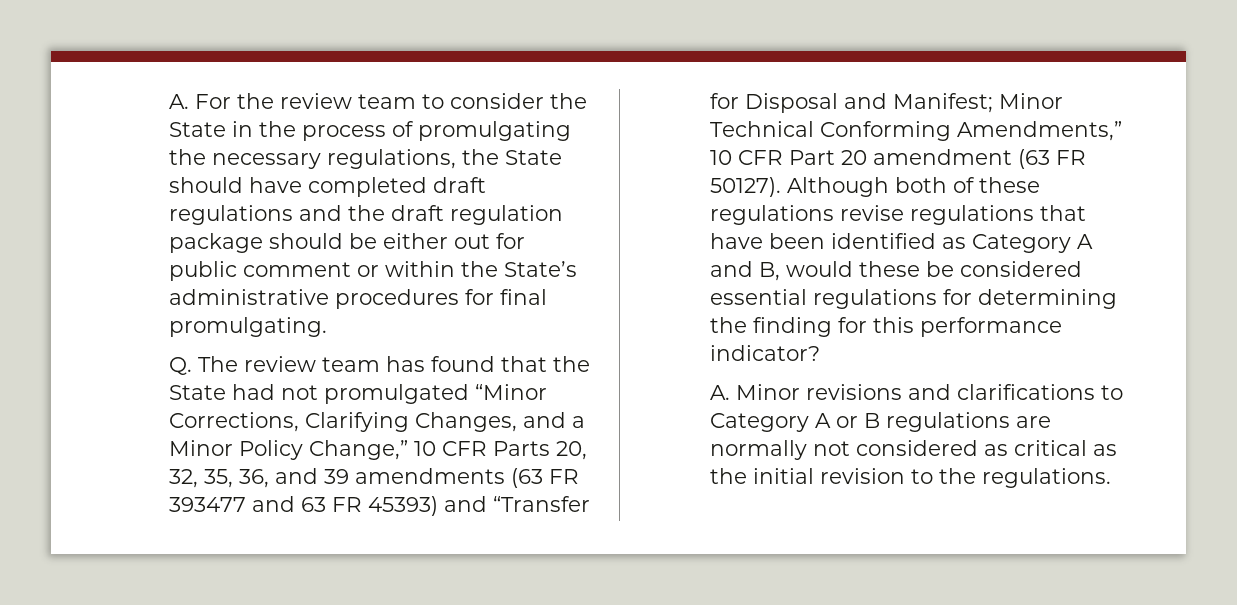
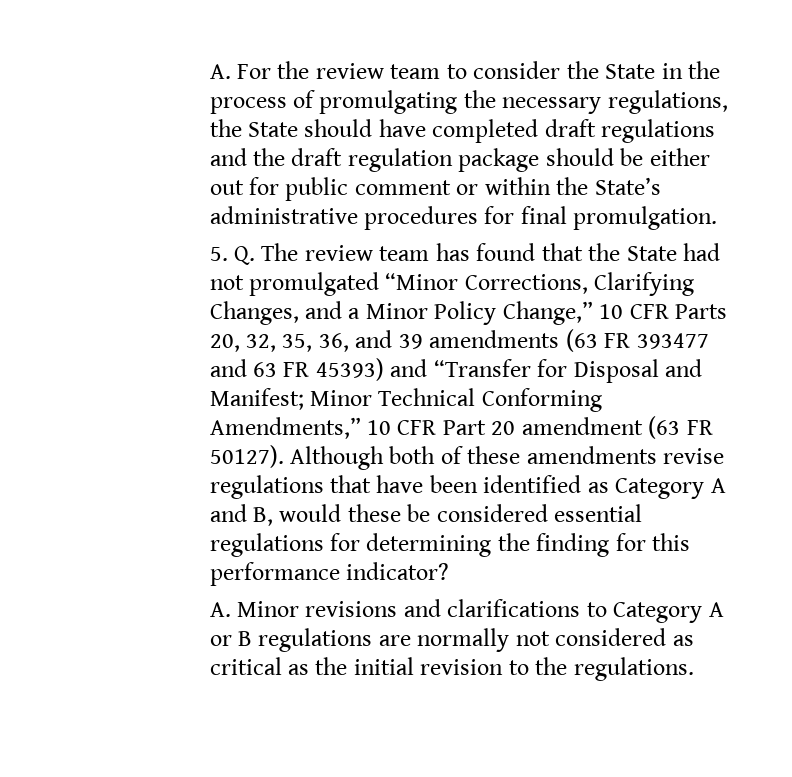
[169,317,328,337] promulgating. // -> [573,206,718,230] [209,247,228,261] promulgation. // 5.
[710,205,835,225] regulations -> [526,446,657,464] amendments

